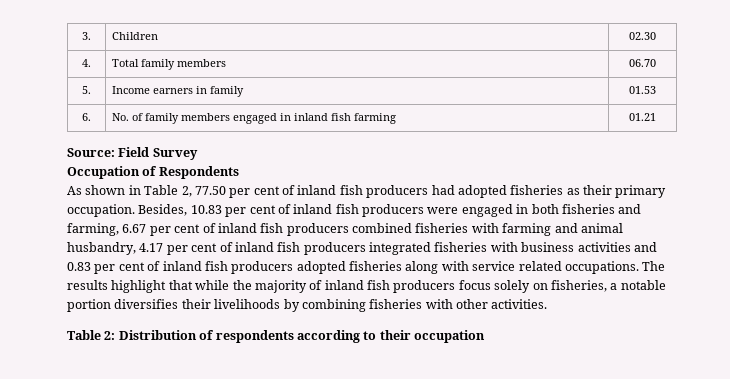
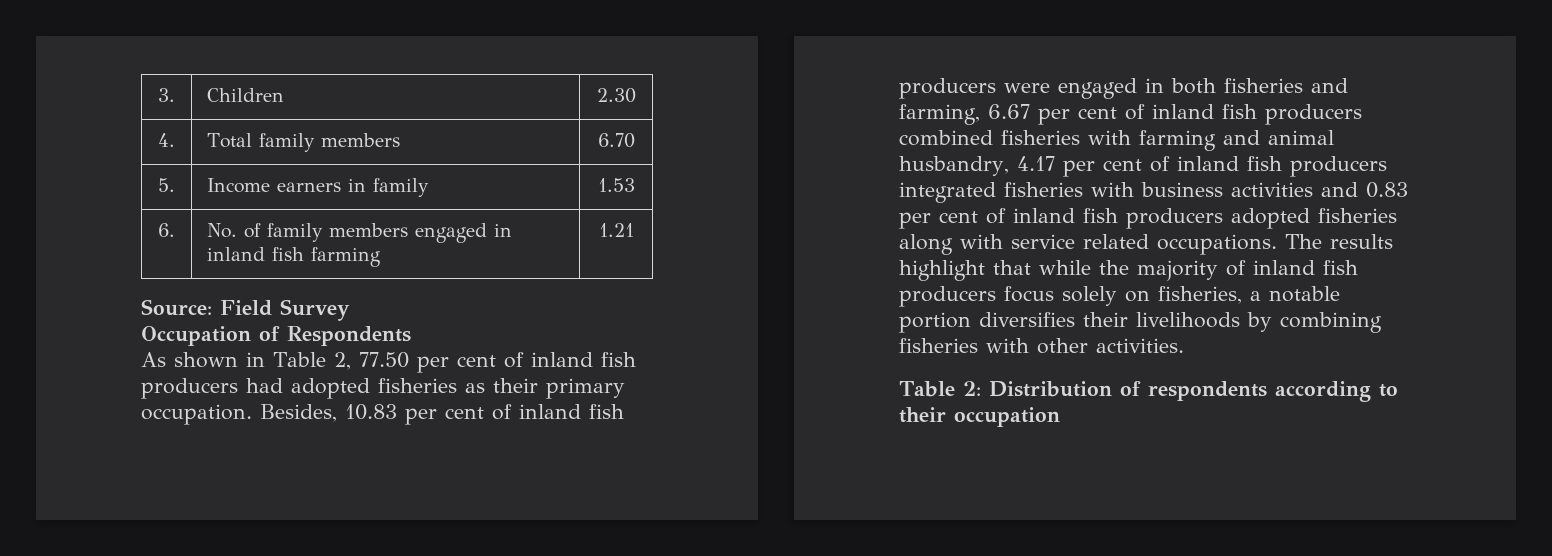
[629,32,656,40] 02.30 -> [596,88,636,103] 2.30
[629,59,656,67] 06.70 -> [597,133,635,148] 6.70
[629,86,656,94] 01.53 -> [597,178,635,192] 1.53
[629,113,656,121] 01.21 -> [598,223,634,237] 1.21

